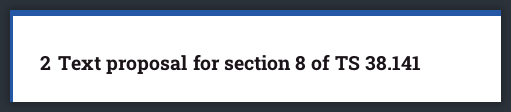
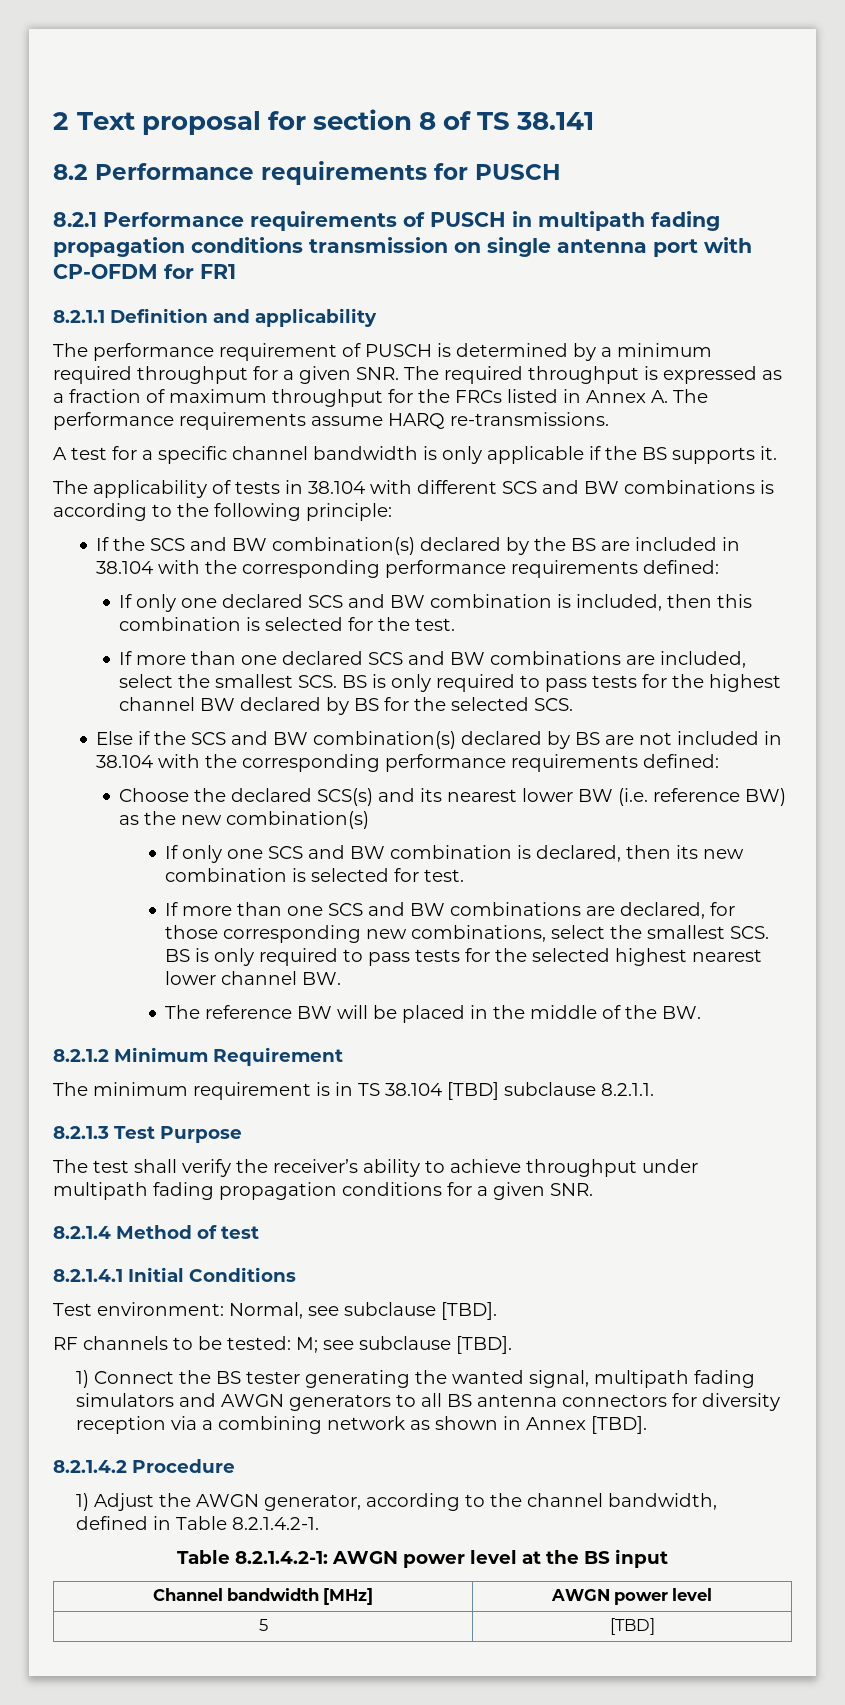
(421, 63) none -> [53,161,561,185] [53,211,720,231] [53,237,752,257] [53,264,236,279] [53,308,377,327] [53,343,712,361] [53,366,782,384] [53,389,708,407] [53,412,609,430] [53,446,777,464] [53,480,774,498] [53,503,392,521] [96,537,741,555] [96,560,720,578] [119,594,753,612] [119,617,456,631] [119,651,747,668] [119,674,782,692] [119,697,574,715] [96,731,783,749] [96,754,720,772] [119,788,787,806] [119,811,370,829] [165,845,745,863] [165,868,465,882] [165,902,736,919] [165,925,770,943] [165,948,763,966] [165,971,342,985] [165,1005,702,1023] [53,1047,343,1066] [53,1082,654,1100] [53,1126,242,1143] [53,1159,698,1177] [53,1182,593,1200] [53,1225,259,1239] [53,1267,296,1282] [53,1302,497,1320] [53,1336,512,1354] [75,1370,755,1388] [75,1393,780,1411] [75,1416,647,1434] [53,1459,235,1473] [75,1493,717,1511] [75,1516,319,1530] [177,1549,668,1568] [152,1588,374,1605] [550,1588,713,1605] [258,1619,268,1631] [609,1618,655,1635] // 8.2 Performance requirements for PUSCH // 8.2.1 Performance requirements of PUSCH in multipath fading propagation conditions transmission on single antenna port with CP-OFDM for FR1 // 8.2.1.1 Definition and applicability // The performance requirement of PUSCH is determined by a minimum required throughput for a given SNR. The required throughput is expressed as a fraction of maximum throughput for the FRCs listed in Annex A. The performance requirements assume HARQ re-transmissions. // A test for a specific channel bandwidth is only applicable if the BS supports it. // The applicability of tests in 38.104 with different SCS and BW combinations is according to the following principle: // If the SCS and BW combination(s) declared by the BS are included in 38.104 with the corresponding performance requirements defined: // If only one declared SCS and BW combination is included, then this combination is selected for the test. // If more than one declared SCS and BW combinations are included, select the smallest SCS. BS is only required to pass tests for the highest channel BW declared by BS for the selected SCS. // Else if the SCS and BW combination(s) declared by BS are not included in 38.104 with the corresponding performance requirements defined: // Choose the declared SCS(s) and its nearest lower BW (i.e. reference BW) as the new combination(s) // If only one SCS and BW combination is declared, then its new combination is selected for test. // If more than one SCS and BW combinations are declared, for those corresponding new combinations, select the smallest SCS. BS is only required to pass tests for the selected highest nearest lower channel BW. // The reference BW will be placed in the middle of the BW. // 8.2.1.2 Minimum Requirement // The minimum requirement is in TS 38.104 [TBD] subclause 8.2.1.1. // 8.2.1.3 Test Purpose // The test shall verify the receiver’s ability to achieve throughput under multipath fading propagation conditions for a given SNR. // 8.2.1.4 Method of test // 8.2.1.4.1 Initial Conditions // Test environment: Normal, see subclause [TBD]. // RF channels to be tested: M; see subclause [TBD]. // 1) Connect the BS tester generating the wanted signal, multipath fading simulators and AWGN generators to all BS antenna connectors for diversity reception via a combining network as shown in Annex [TBD]. // 8.2.1.4.2 Procedure // 1) Adjust the AWGN generator, according to the channel bandwidth, defined in Table 8.2.1.4.2-1. // Table 8.2.1.4.2-1: AWGN power level at the BS input // Channel bandwidth [MHz] | AWGN power level // 5 | [TBD]

